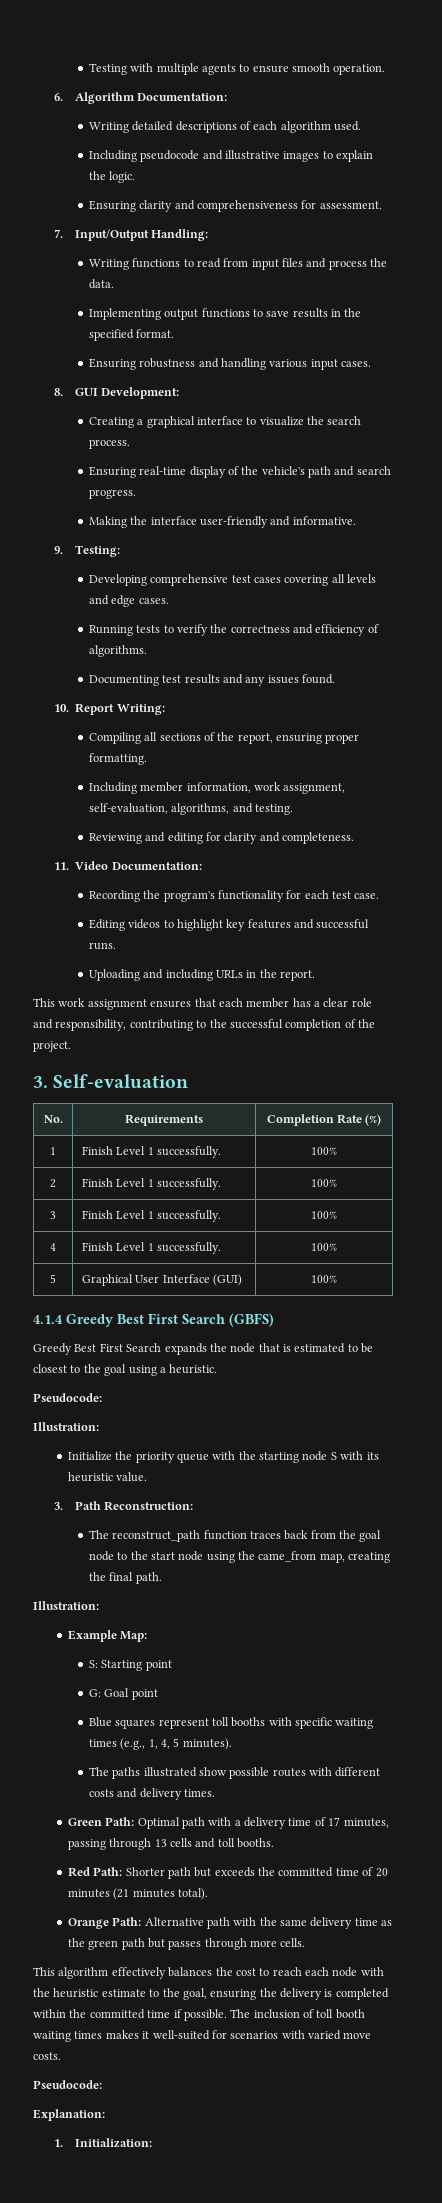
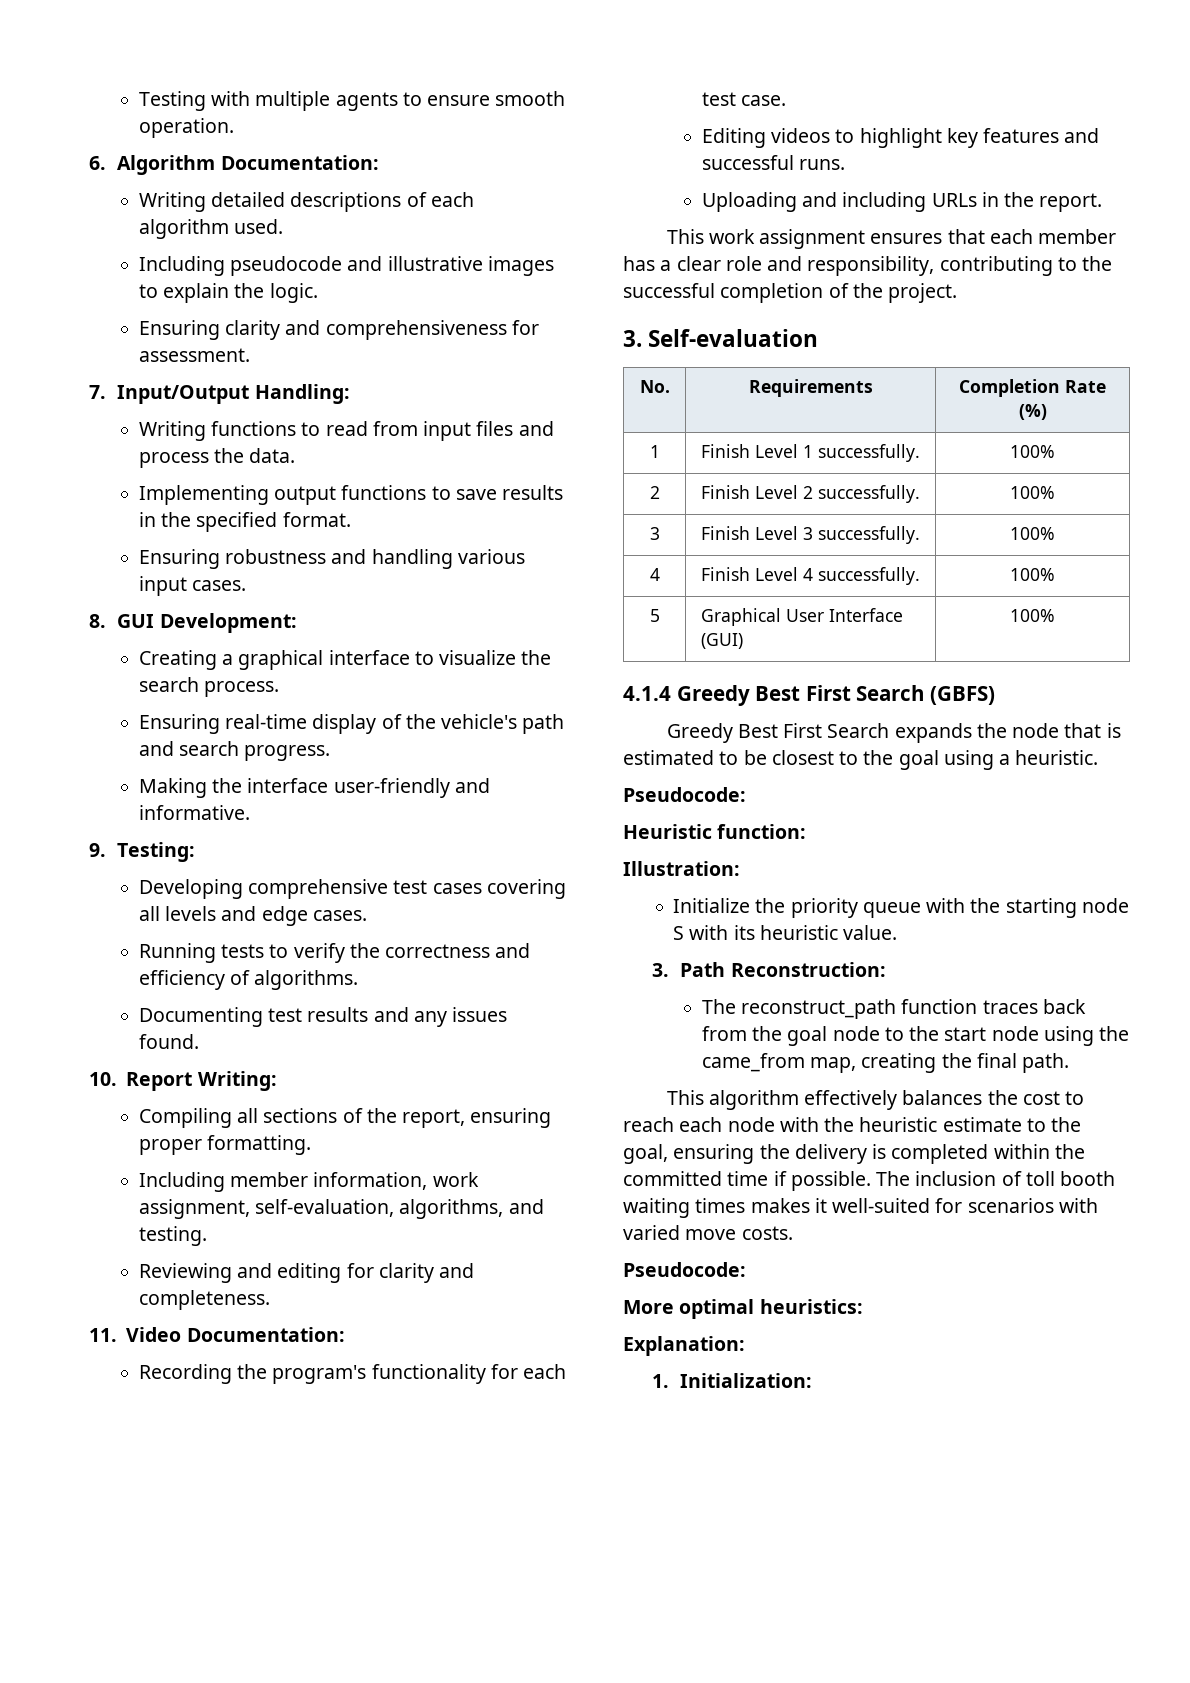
[147,1179,154,1187] 1 -> [802,486,813,499] 2
[147,1211,154,1219] 1 -> [802,527,813,540] 3
[147,1243,154,1251] 1 -> [802,568,813,581] 4
(102, 1397) none -> [623,824,807,839] // Heuristic function:
[33,1601,99,1610] [67,1630,148,1642] [88,1660,172,1671] [88,1688,158,1700] [88,1717,374,1729] [88,1738,232,1750] [88,1767,381,1779] [88,1788,215,1800] [67,1817,389,1829] [67,1838,275,1850] [67,1867,388,1879] [67,1888,208,1900] [67,1917,393,1929] [67,1938,306,1950] // Illustration: // Example Map: // S: Starting point // G: Goal point // Blue squares represent toll booths with specific waiting times (e.g., 1, 4, 5 minutes). // The paths illustrated show possible routes with different costs and delivery times. // Green Path: Optimal path with a delivery time of 17 minutes, passing through 13 cells and toll booths. // Red Path: Shorter path but exceeds the committed time of 20 minutes (21 minutes total). // Orange Path: Alternative path with the same delivery time as the green path but passes through more cells. -> (1070, 1063) none
(102, 2084) none -> [623,1299,863,1319] // More optimal heuristics:

